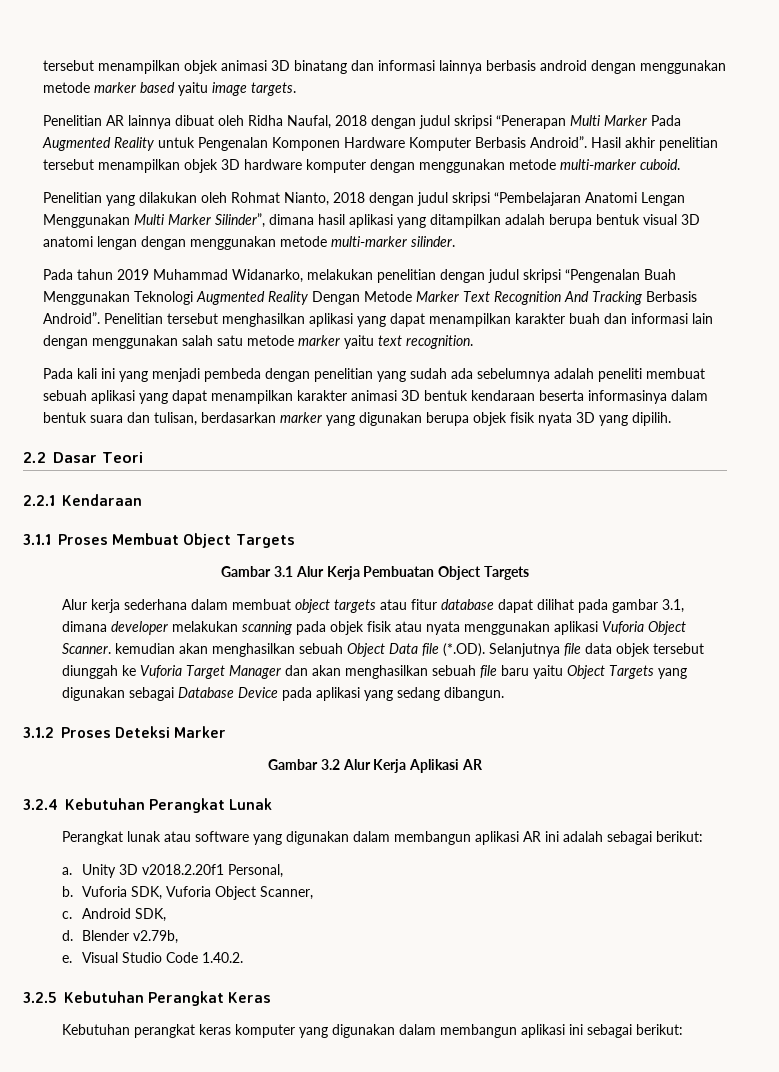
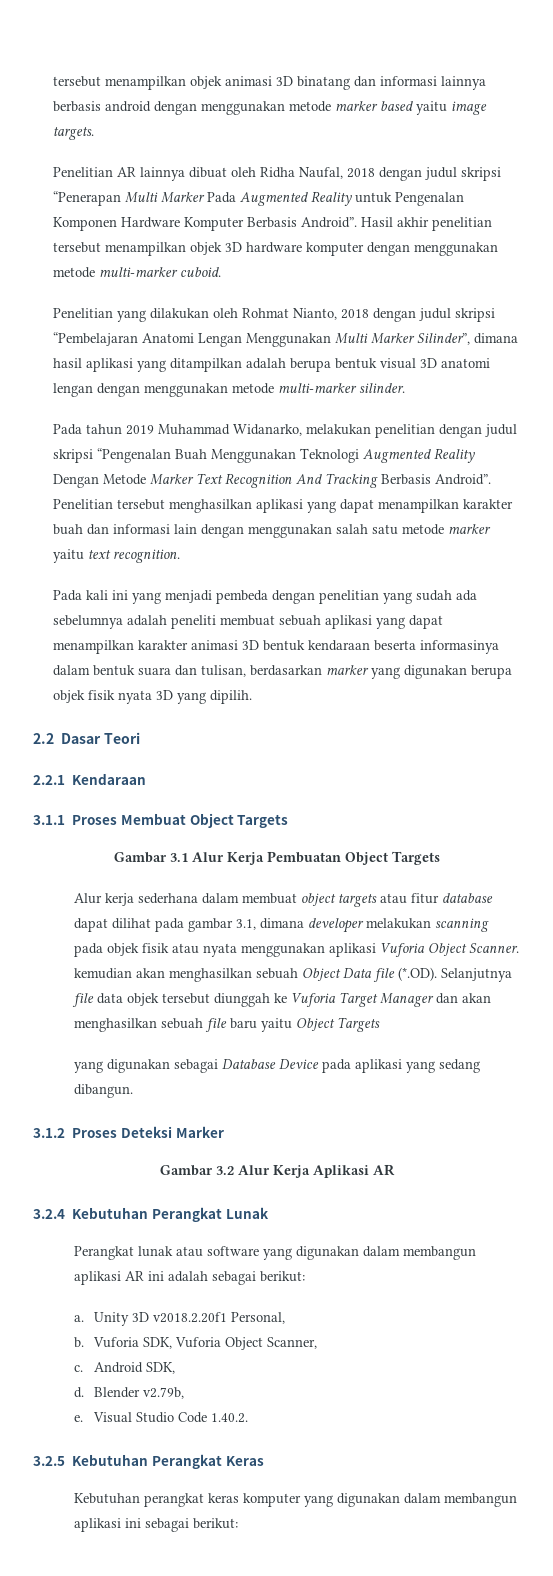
(655, 672) none -> (380, 1024) //

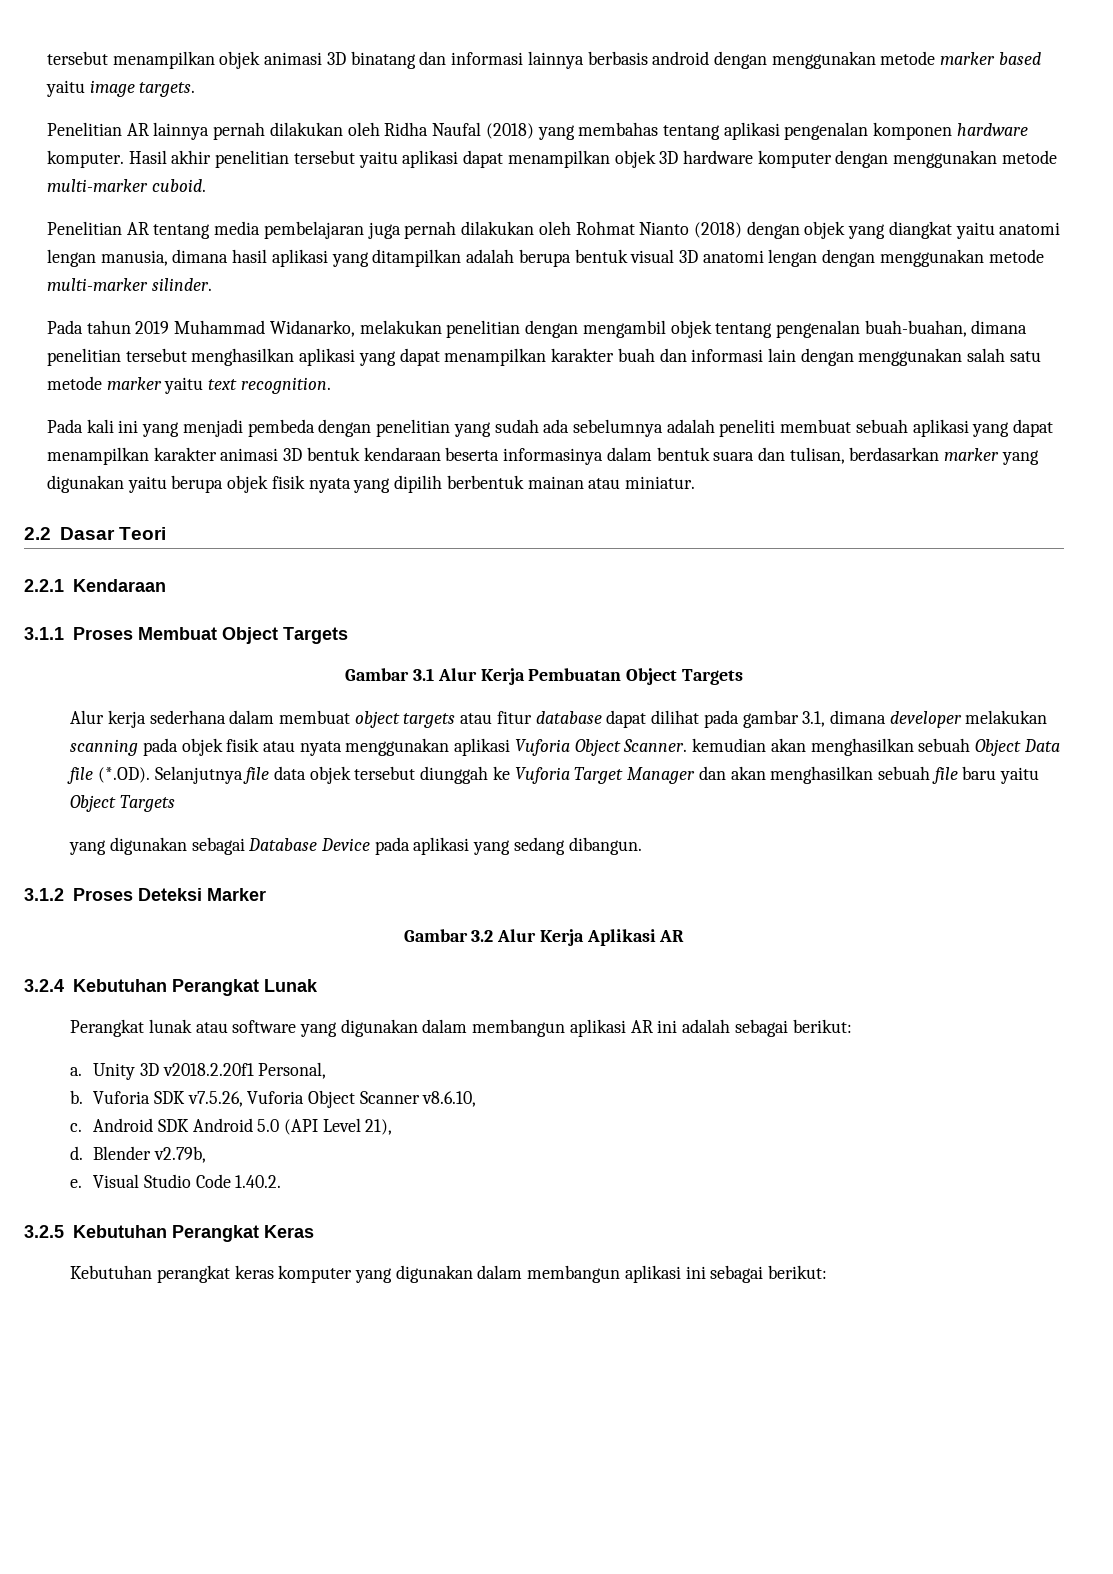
[189,167,502,181] [53,191,465,206] [53,217,358,231] dibuat oleh Ridha Naufal, 2018 dengan judul skripsi “Penerapan Multi Marker Pada Augmented Reality untuk Pengenalan Komponen Hardware Komputer Berbasis Android”. -> [213,122,1028,140] [47,150,125,168] pernah dilakukan oleh Ridha Naufal (2018) yang membahas tentang aplikasi pengenalan komponen hardware komputer.
(102, 247) none -> [358,150,504,168] yaitu aplikasi dapat
[117,308,496,322] [53,332,471,347] yang dilakukan oleh Rohmat Nianto, 2018 dengan judul skripsi “Pembelajaran Anatomi Lengan Menggunakan Multi Marker Silinder”, -> [126,221,1061,239] [47,249,168,267] AR tentang media pembelajaran juga pernah dilakukan oleh Rohmat Nianto (2018) dengan objek yang diangkat yaitu anatomi lengan manusia,
[485,424,518,437] [53,448,476,463] [53,473,492,488] [53,499,114,509] judul skripsi “Pengenalan Buah Menggunakan Teknologi Augmented Reality Dengan Metode Marker Text Recognition And Tracking Berbasis Android”. Penelitian -> [582,320,1028,338] [47,348,122,366] mengambil objek tentang pengenalan buah-buahan, dimana penelitian
(468, 672) none -> [127,476,167,493] yaitu
[156,690,253,704] 3D yang dipilih. -> [353,475,696,493] yang dipilih berbentuk mainan atau miniatur.
[143,1337,318,1350] [73,1362,176,1374] SDK, Vuforia Object Scanner, // c. Android SDK, -> [153,1090,477,1108] [70,1118,393,1135] SDK v7.5.26, Vuforia Object Scanner v8.6.10, // c. Android SDK Android 5.0 (API Level 21),

